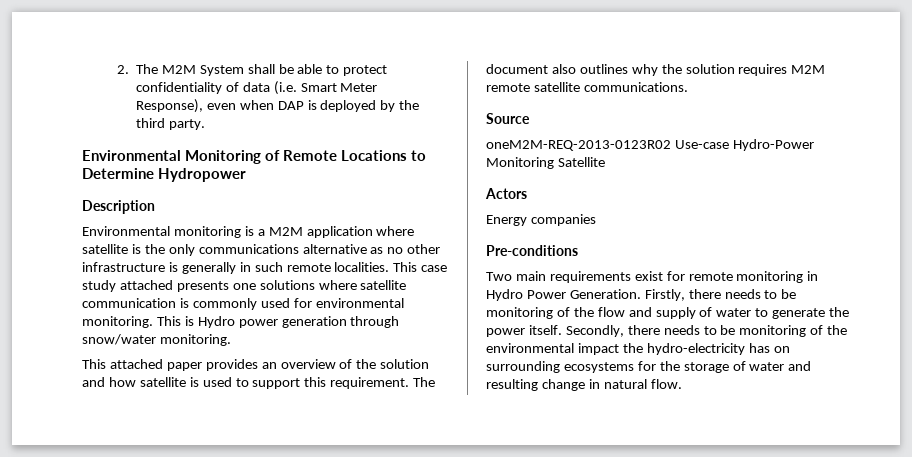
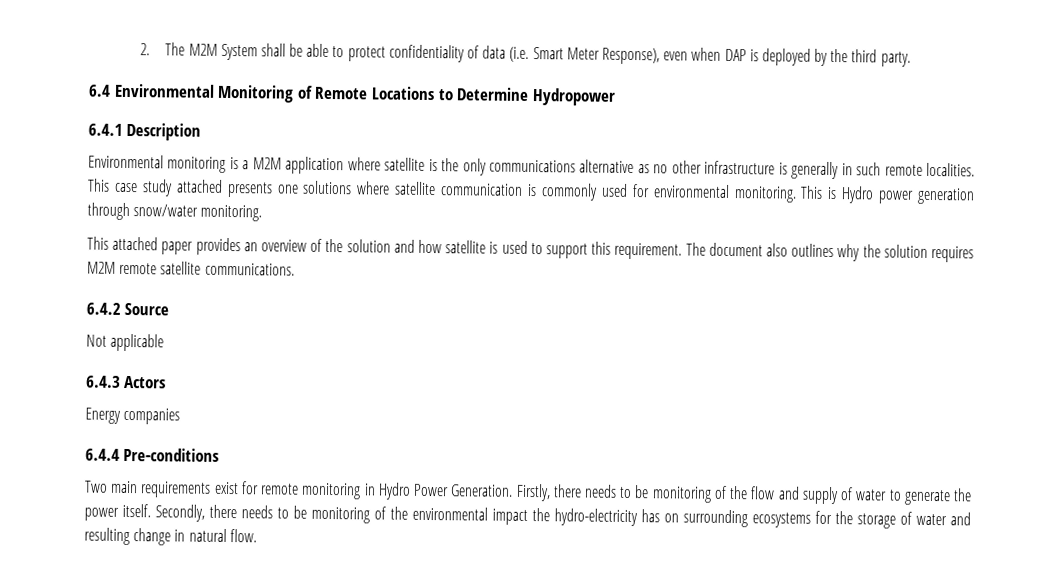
(205, 124) none -> [88,84,111,97] 6.4
(246, 175) none -> [88,123,123,136] 6.4.1
(688, 87) none -> [86,302,121,315] 6.4.2
[486,139,814,151] [486,157,605,169] oneM2M-REQ-2013-0123R02 Use-case Hydro-Power Monitoring Satellite // -> [86,333,165,352] [86,375,121,388] Not applicable // 6.4.3
(596, 220) none -> [85,448,120,461] 6.4.4

